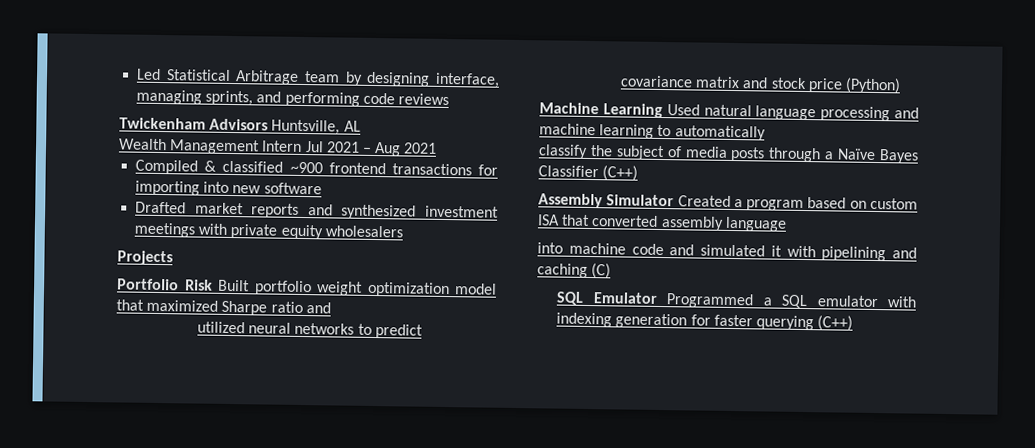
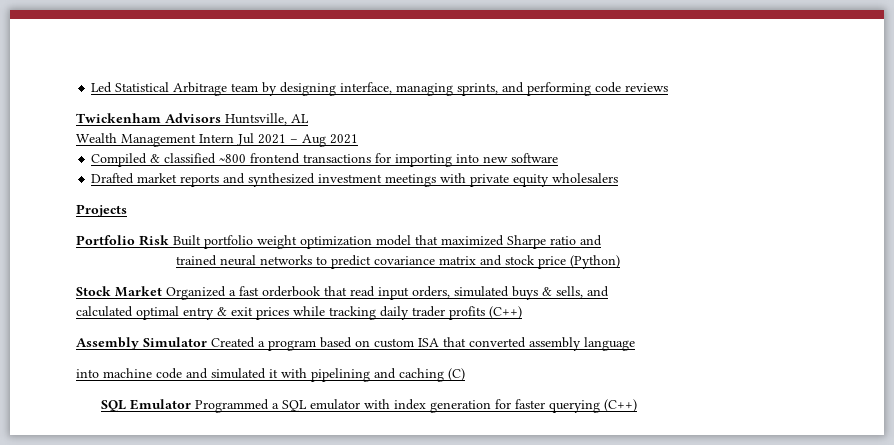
[289,161,323,174] ~900 -> [219,154,247,163] ~800
[197,321,246,334] utilized -> [176,255,218,266] trained
[539,102,919,122] [539,123,766,141] [538,144,919,164] [538,165,599,178] Machine Learning Used natural language processing and machine learning to automatically // classify the subject of media posts through a Naïve Bayes Classifier -> [76,286,609,300] [76,306,485,320] Stock Market Organized a fast orderbook that read input orders, simulated buys & sells, and // calculated optimal entry & exit prices while tracking daily trader profits
[556,312,613,328] indexing -> [394,399,427,410] index

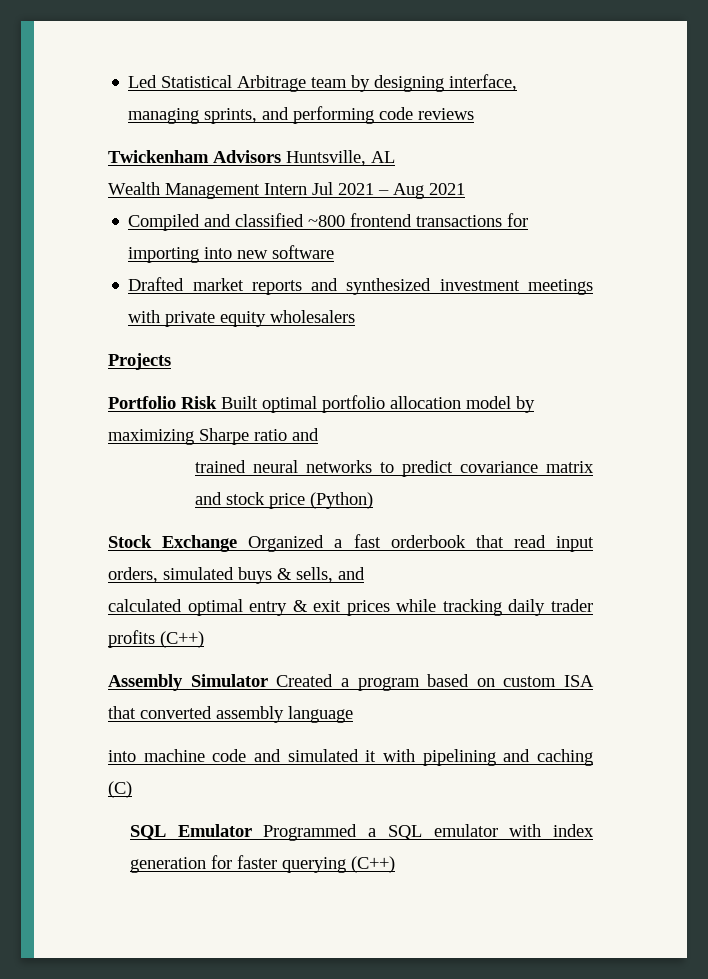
[150,154,161,163] & -> [204,214,232,227] and
[204,235,504,249] portfolio weight optimization model that maximized -> [262,395,535,413] [108,429,194,445] optimal portfolio allocation model by maximizing
[115,286,162,297] Market -> [162,535,238,552] Exchange

